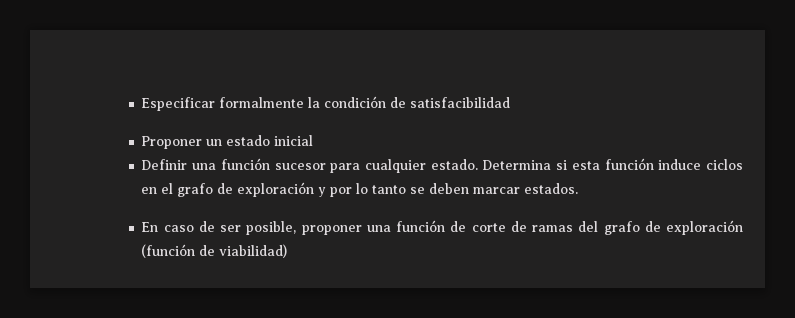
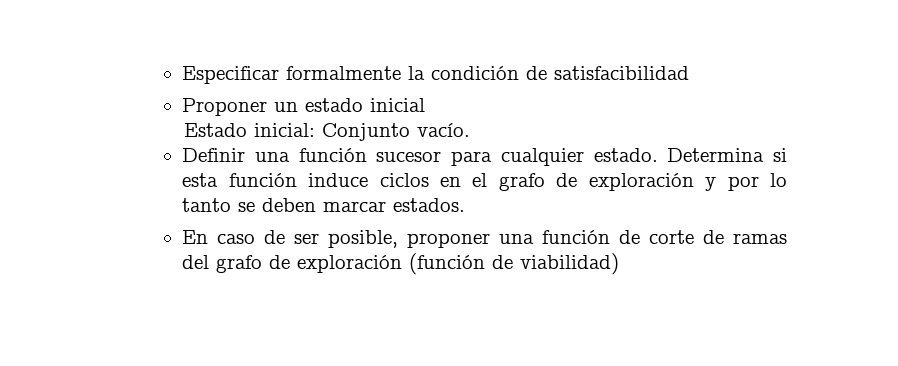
(314, 140) none -> [183,123,470,141] // Estado inicial: Conjunto vacío.

